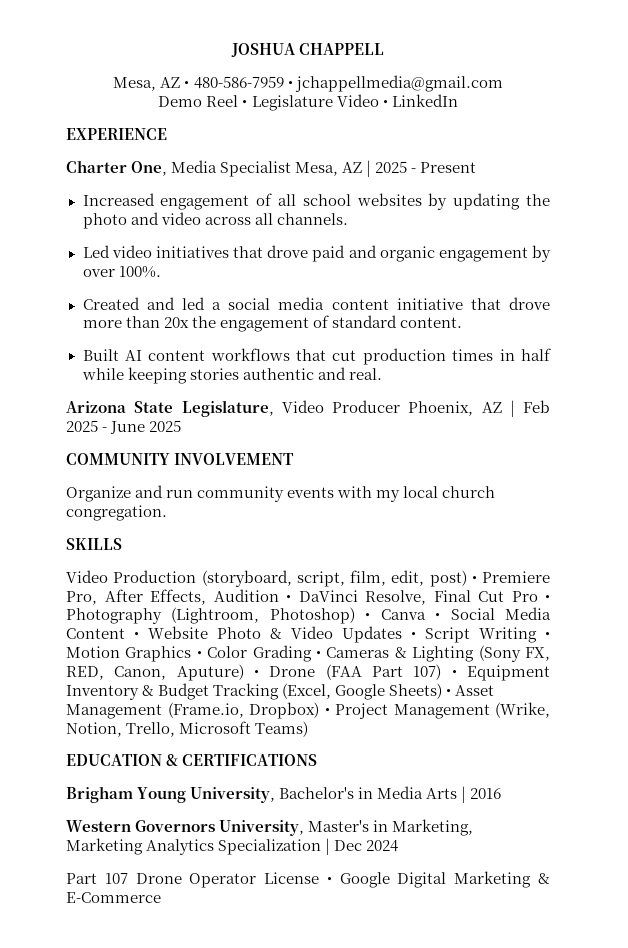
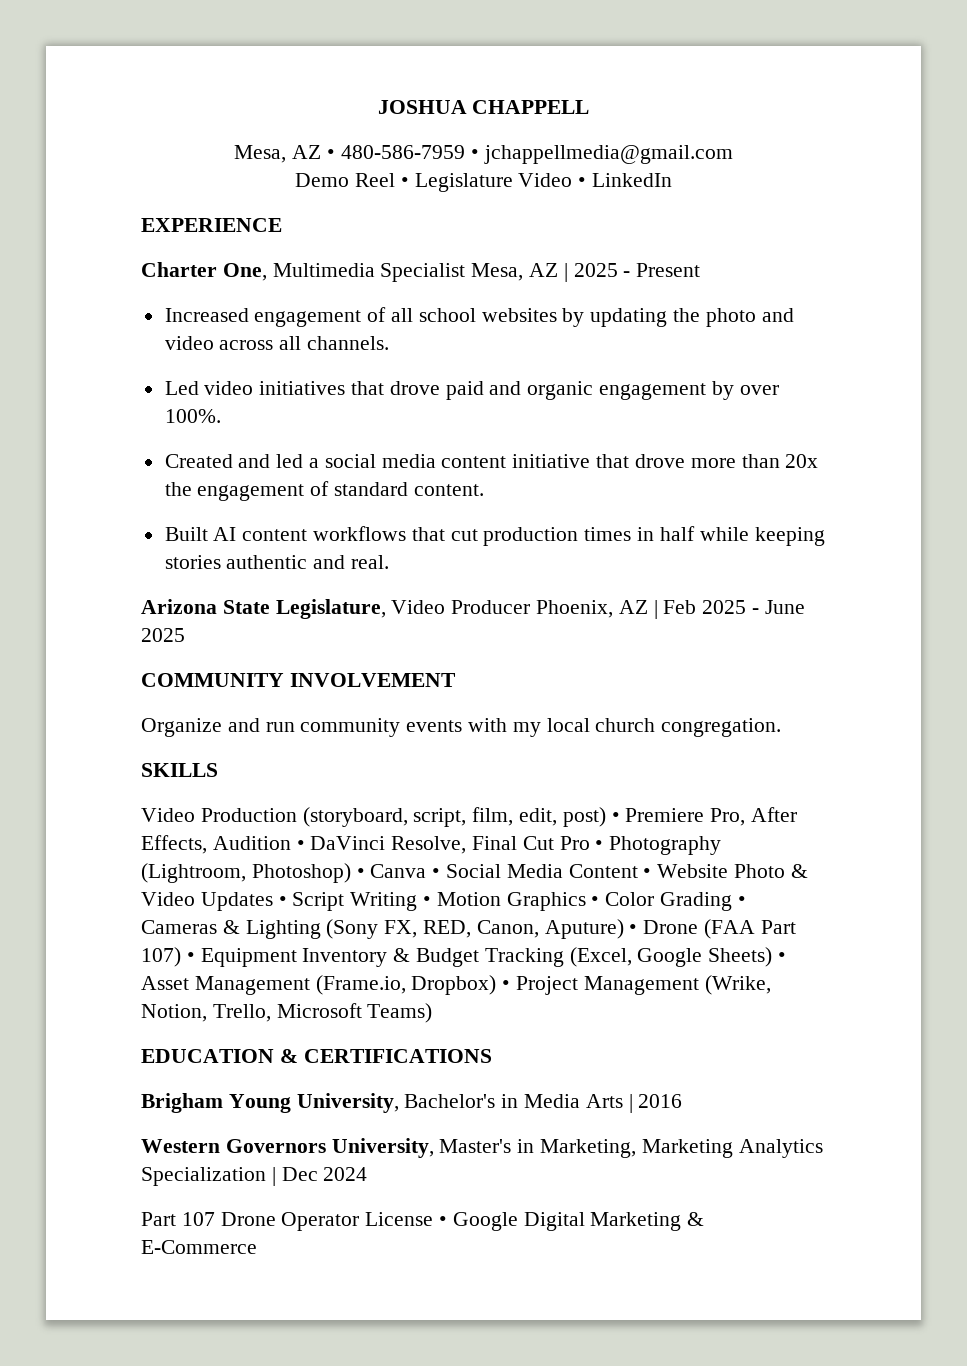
[171,160,218,173] Media -> [272,263,375,277] Multimedia

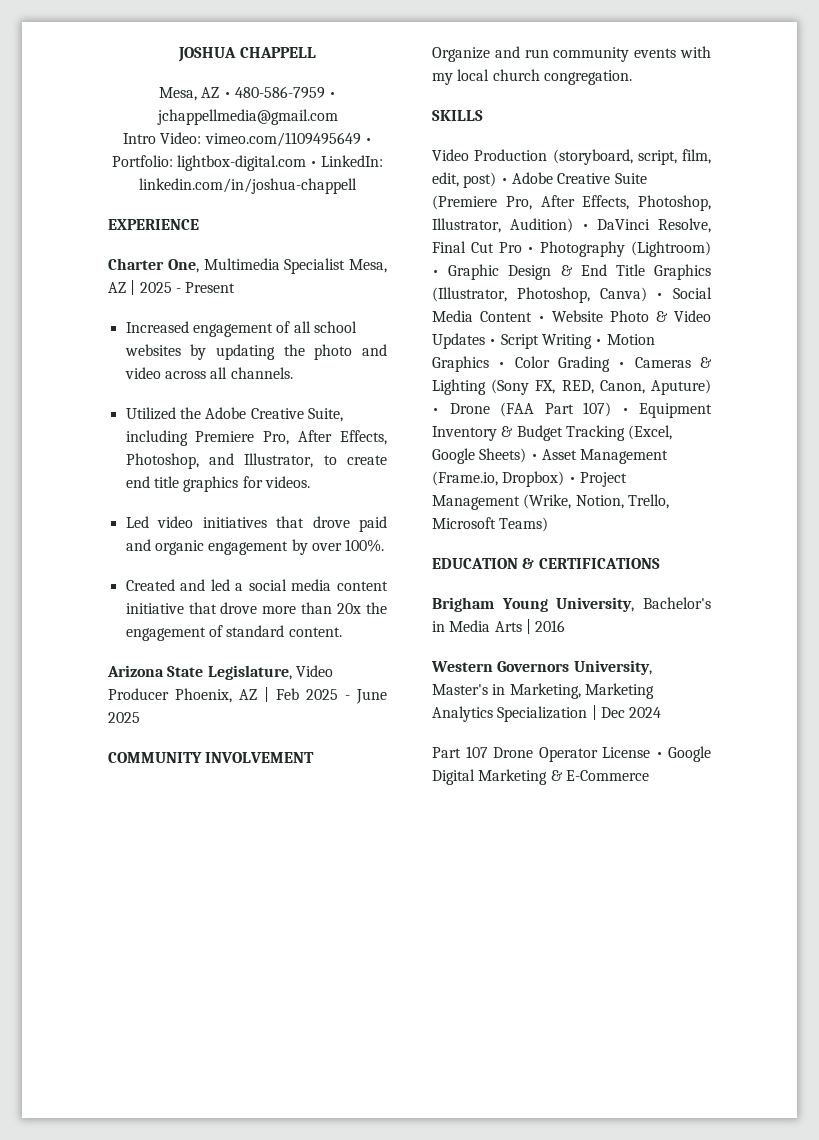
[295,173,672,192] Demo Reel • Legislature Video • LinkedIn -> [123,132,372,147] [111,155,384,171] [139,178,357,194] Intro Video: vimeo.com/1109495649 • Portfolio: lightbox-digital.com • LinkedIn: linkedin.com/in/joshua-chappell
(390, 343) none -> [125,407,343,422] [125,430,387,446] [125,453,387,469] [125,476,310,492] // Utilized the Adobe Creative Suite, including Premiere Pro, After Effects, Photoshop, and Illustrator, to create end title graphics for videos.
[164,526,825,546] [164,555,390,569] // Built AI content workflows that cut production times in half while keeping stories authentic and real. -> (342, 632) none
[625,807,798,826] [141,835,291,854] Premiere Pro, After Effects, Audition -> [511,172,647,184] [432,195,711,211] [432,218,573,233] Adobe Creative Suite (Premiere Pro, After Effects, Photoshop, Illustrator, Audition)
[141,863,427,883] (Lightroom, Photoshop) • Canva -> [631,241,711,257] [432,264,711,280] [432,287,647,303] (Lightroom) • Graphic Design & End Title Graphics (Illustrator, Photoshop, Canva)

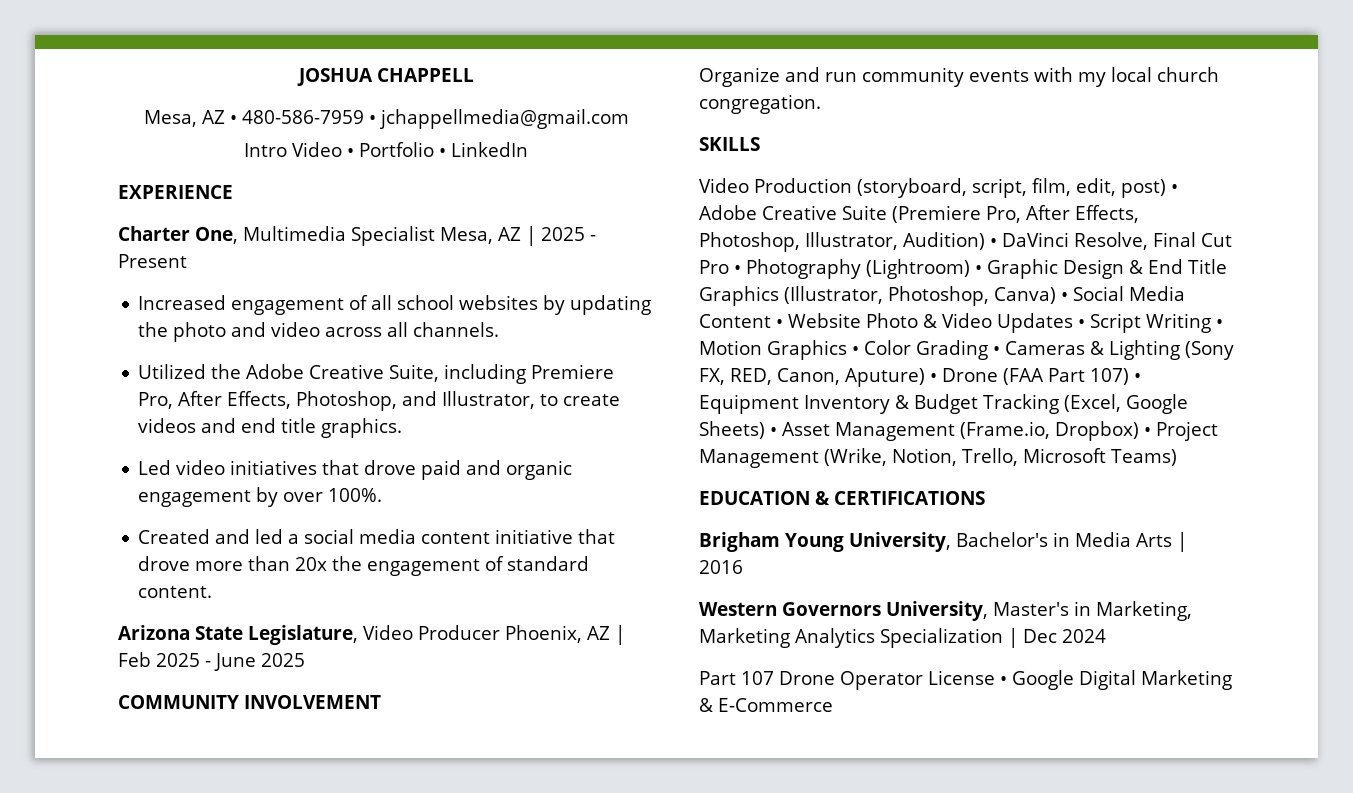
[160,132,372,147] [111,155,384,171] [139,178,357,194] Video: vimeo.com/1109495649 • Portfolio: lightbox-digital.com • LinkedIn: linkedin.com/in/joshua-chappell -> [292,142,528,157] Video • Portfolio • LinkedIn
[125,476,310,492] end title graphics for videos. -> [138,418,403,438] videos and end title graphics.

